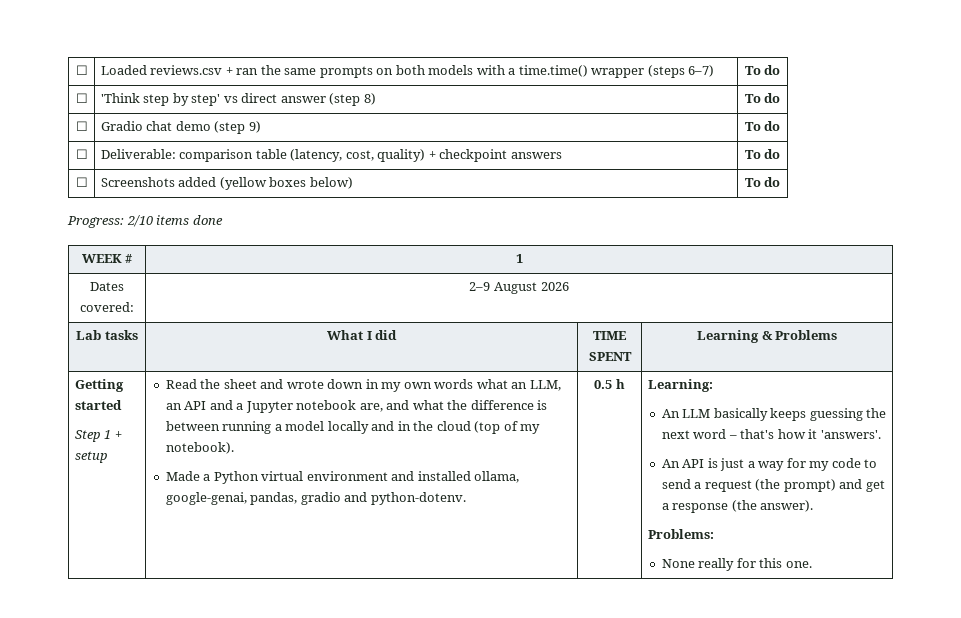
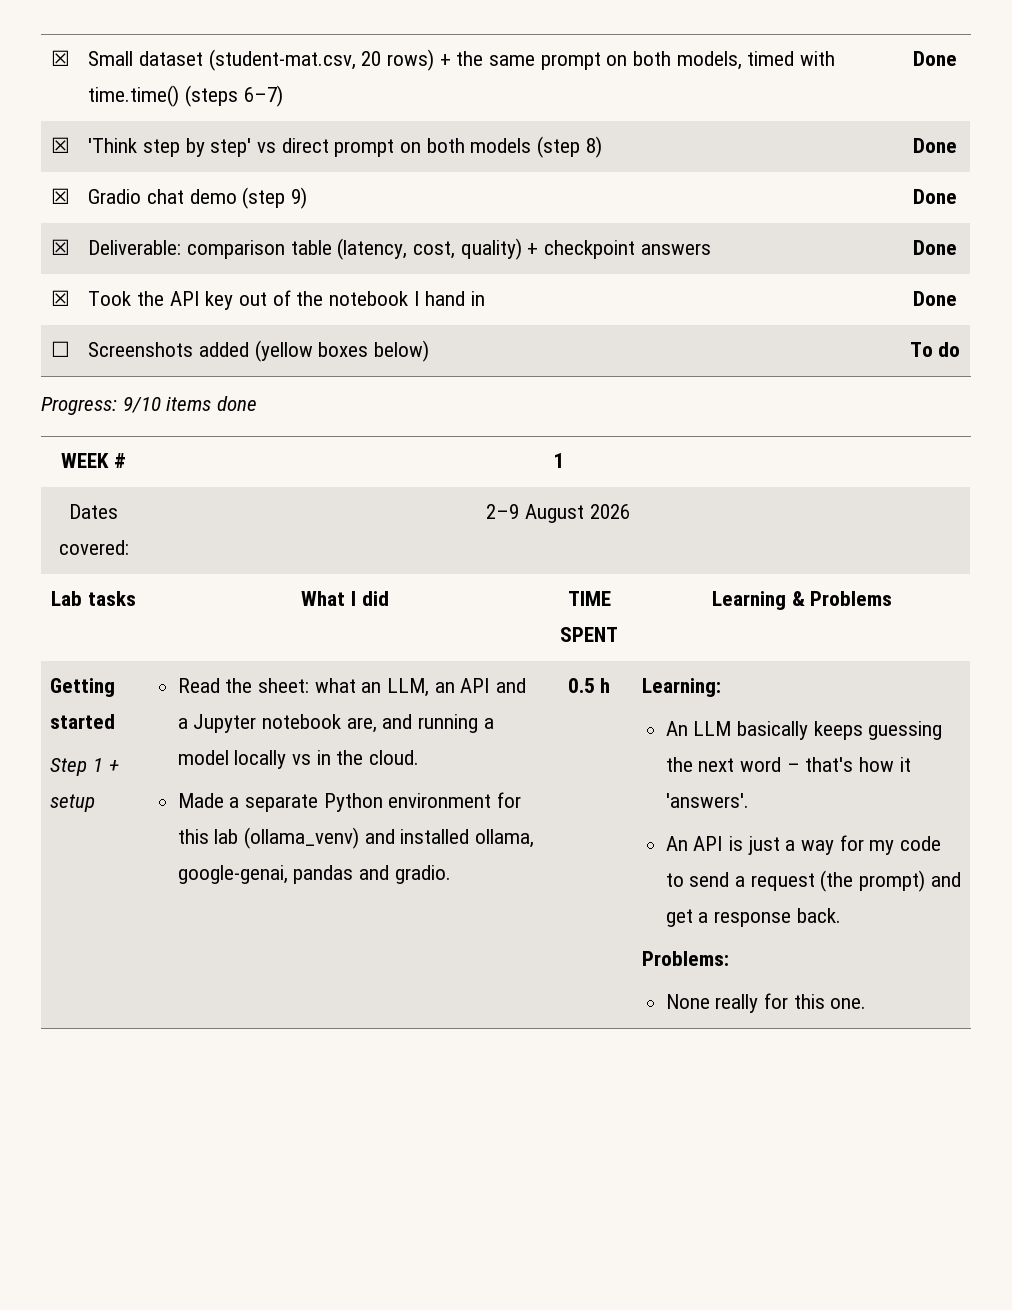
[75,65,88,75] [100,65,259,75] ☐ | Loaded reviews.csv + ran -> [51,50,70,66] [88,49,451,71] ☒ | Small dataset (student-mat.csv, 20 rows) +
[319,65,645,78] prompts on both models with a time.time() wrapper -> [540,51,836,70] [88,85,180,107] prompt on both models, timed with time.time()
[744,65,781,75] [75,93,88,103] To do // ☐ -> [913,51,957,66] [51,137,70,153] Done // ☒
[280,96,326,103] answer -> [334,138,532,157] prompt on both models
[744,93,781,103] [75,121,88,131] To do // ☐ -> [913,138,957,153] [51,188,70,204] Done // ☒
[744,121,781,131] [75,149,88,159] To do // ☐ -> [913,189,957,204] [51,239,70,255] Done // ☒
[744,149,781,159] To do -> [913,240,957,255] [51,290,70,306] [88,290,486,310] [913,291,957,306] Done // ☒ | Took the API key out of the notebook I hand in | Done
[126,215,153,227] 2/10 -> [122,397,161,413] 9/10
[223,379,474,392] sheet and wrote down in my own words -> [257,678,309,693] sheet:
[412,400,548,410] [165,421,220,431] what the difference is between -> (413, 721) none
[371,421,395,431] and -> [291,754,311,765] vs
[436,421,541,434] [165,442,234,454] [165,471,520,484] [165,492,466,505] cloud (top of my notebook). // Made a Python virtual environment and installed ollama, google-genai, pandas, gradio and python-dotenv. -> [368,750,419,765] [177,792,521,812] [177,827,534,849] [177,865,451,884] cloud. // Made a separate Python environment for this lab (ollama_venv) and installed ollama, google-genai, pandas and gradio.
[731,500,814,512] (the answer). -> [796,908,841,923] back.

